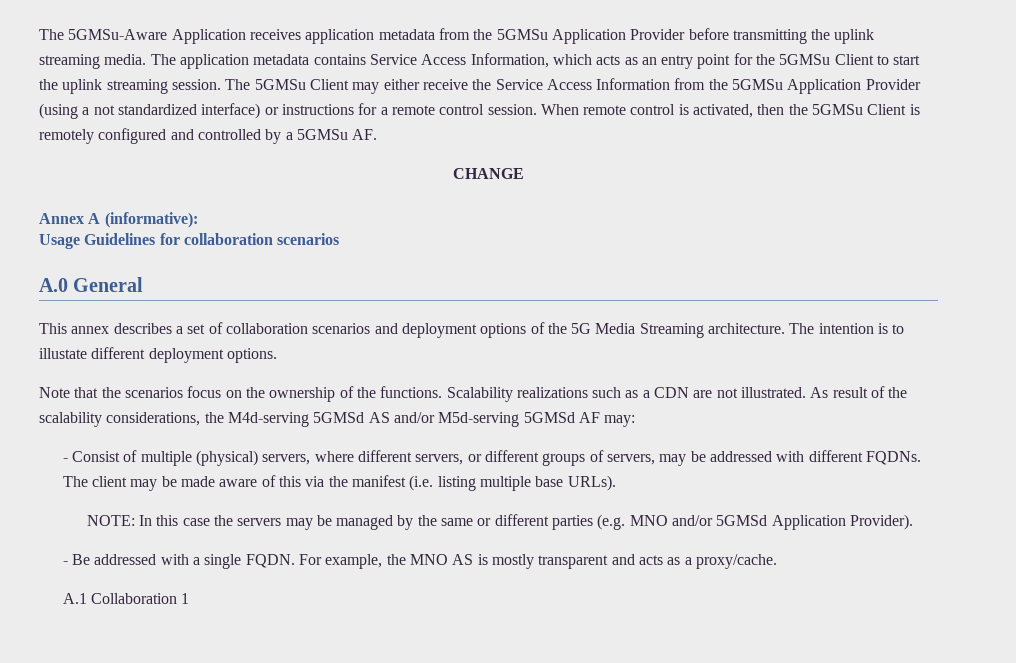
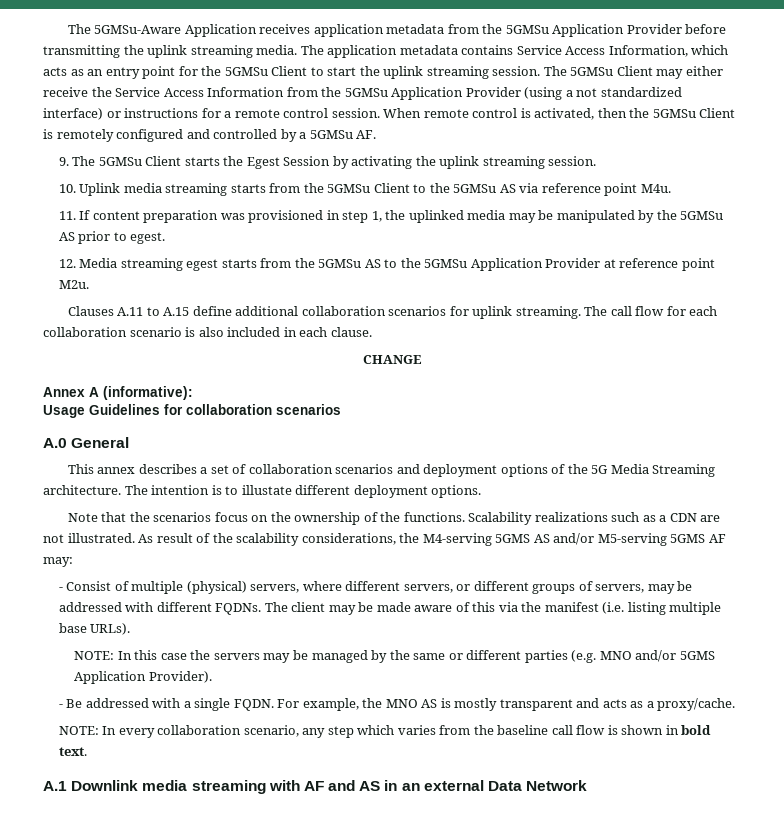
(378, 134) none -> [58,156,597,169] [58,183,671,196] [58,210,724,223] [58,231,166,244] [58,258,715,271] [58,280,89,289] [67,306,718,319] [43,327,372,337] // 9. The 5GMSu Client starts the Egest Session by activating the uplink streaming session. // 10. Uplink media streaming starts from the 5GMSu Client to the 5GMSu AS via reference point M4u. // 11. If content preparation was provisioned in step 1, the uplinked media may be manipulated by the 5GMSu AS prior to egest. // 12. Media streaming egest starts from the 5GMSu AS to the 5GMSu Application Provider at reference point M2u. // Clauses A.11 to A.15 define additional collaboration scenarios for uplink streaming. The call flow for each collaboration scenario is also included in each clause.
[227,412,575,427] M4d-serving 5GMSd AS and/or M5d-serving 5GMSd -> [422,533,706,546] M4-serving 5GMS AS and/or M5-serving 5GMS
[716,515,768,526] 5GMSd -> [679,651,715,660] 5GMS
[62,593,190,604] A.1 Collaboration 1 -> [58,725,712,738] [58,747,87,756] [43,780,588,794] NOTE: In every collaboration scenario, any step which varies from the baseline call flow is shown in bold text. // A.1 Downlink media streaming with AF and AS in an external Data Network

